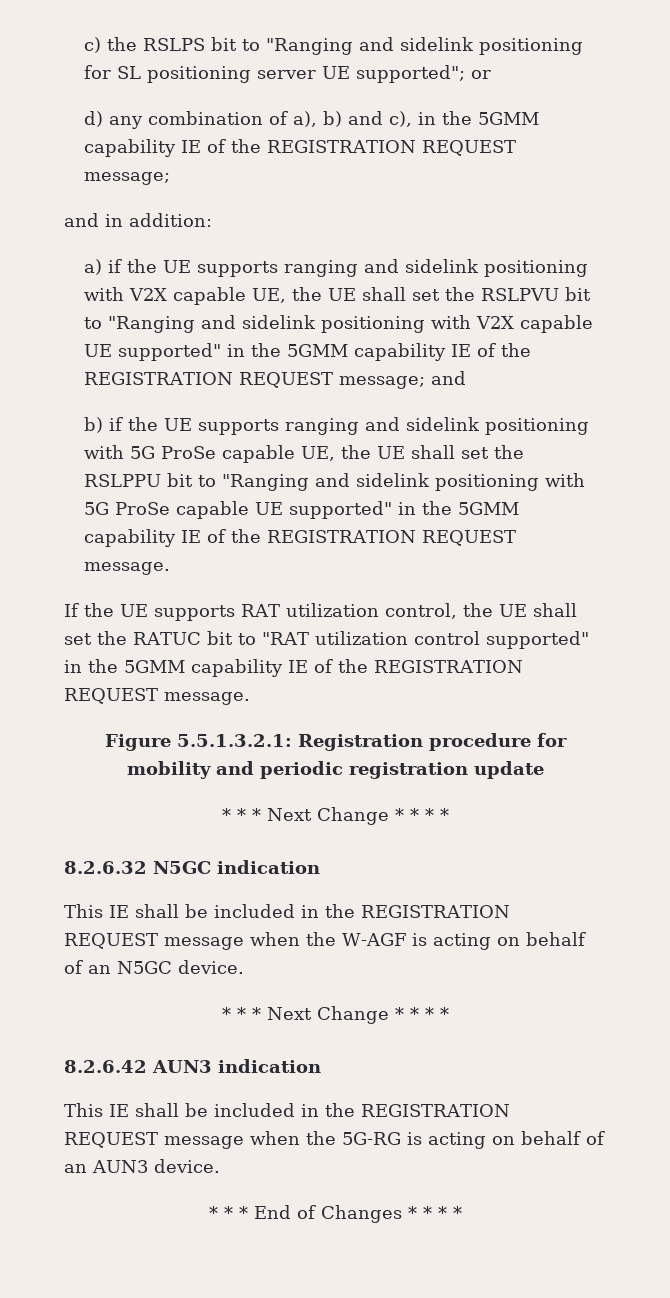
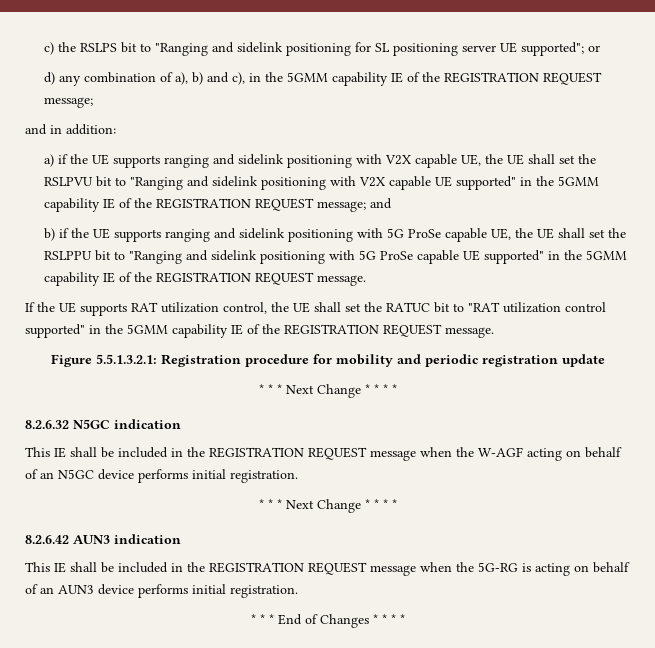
[411,933,427,946] is -> (523, 452) none
[178,960,244,974] device. -> [98,469,298,483] device performs initial registration.
[154,1159,220,1173] device. -> [98,584,298,598] device performs initial registration.

